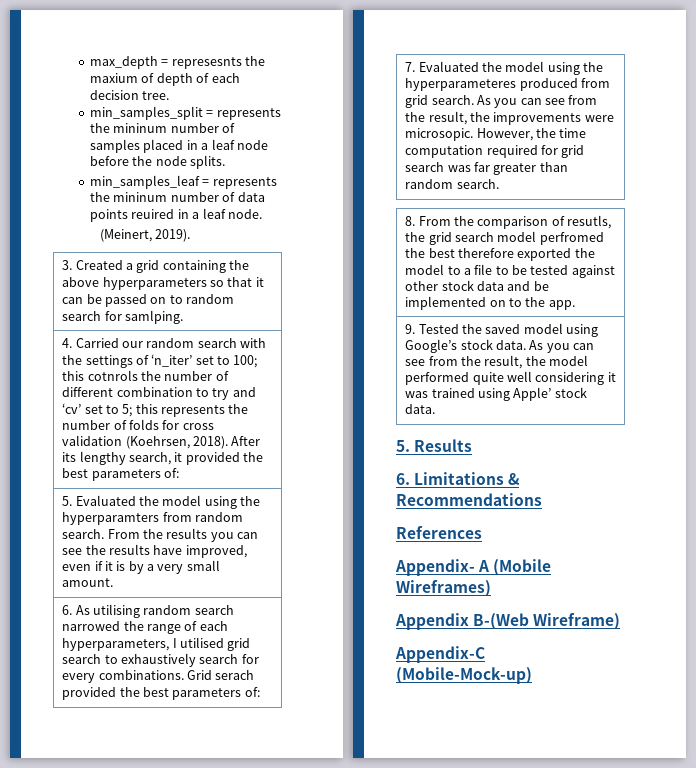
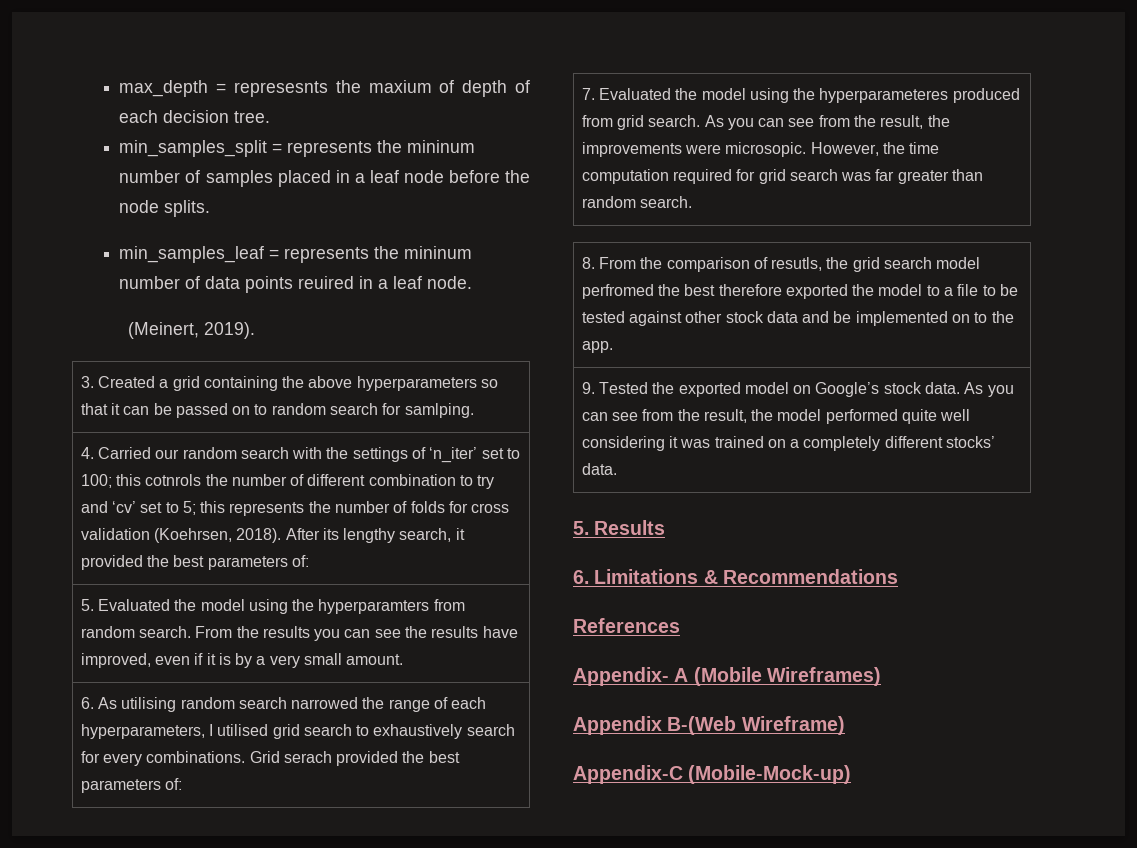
[485,323,599,337] saved model using -> [678,382,812,397] exported model on
[477,387,587,401] using Apple’ stock -> [767,436,996,451] on a completely different stocks’

